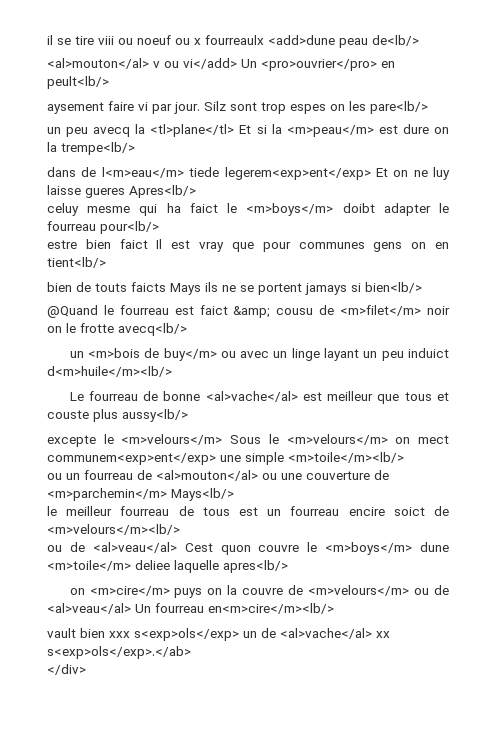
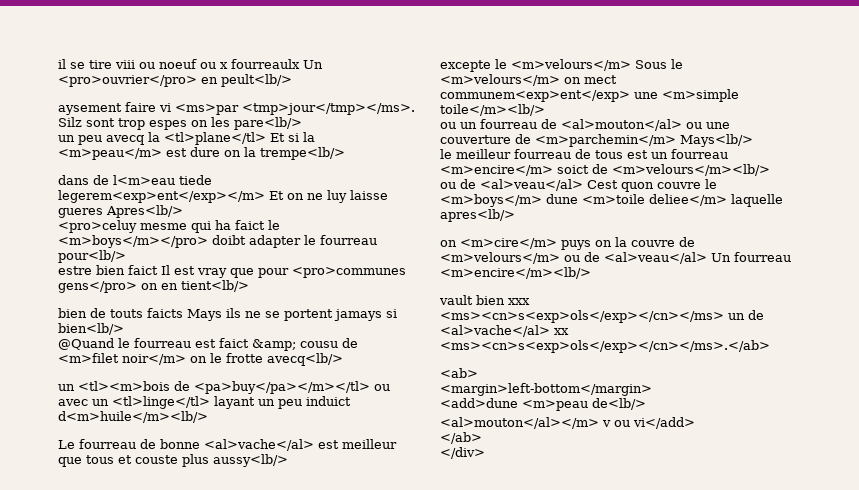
[268,35,419,48] [47,58,237,69] <add>dune peau de<lb/> // <al>mouton</al> v ou vi</add> -> (300, 64) none
[152,102,200,114] par jour. -> [175,103,415,115] <ms>par <tmp>jour</tmp></ms>.
[101,167,371,180] l<m>eau</m> tiede legerem<exp>ent</exp> -> [113,175,212,185] [58,190,265,203] l<m>eau tiede legerem<exp>ent</exp></m>
[47,203,79,216] celuy -> [58,220,137,233] <pro>celuy
[246,203,334,216] <m>boys</m> -> [58,235,208,248] <m>boys</m></pro>
[298,242,403,252] communes gens -> [292,267,406,278] [58,281,137,293] <pro>communes gens</pro>
[340,305,451,316] <m>filet</m> noir -> [58,353,186,365] <m>filet noir</m>
[87,348,217,361] <m>bois de buy</m> -> [78,381,370,394] <tl><m>bois de <pa>buy</pa></m></tl>
[291,348,320,361] linge -> [112,396,210,409] <tl>linge</tl>
[245,452,404,465] simple <m>toile</m><lb/> -> [662,89,739,102] [440,104,545,116] <m>simple toile</m><lb/>
[348,507,385,516] encire -> [440,165,553,176] <m>encire</m>
[47,560,170,571] <m>toile</m> deliee -> [582,194,727,206] <m>toile deliee</m>
[208,603,334,614] en<m>cire</m><lb/> -> [440,267,591,279] <m>encire</m><lb/>
[134,628,239,641] s<exp>ols</exp> -> [440,310,724,323] <ms><cn>s<exp>ols</exp></cn></ms>
[47,646,191,659] s<exp>ols</exp>.</ab> -> [440,340,770,353] [440,368,478,378] [440,383,652,396] [440,398,646,411] [440,417,695,429] [440,432,482,444] <ms><cn>s<exp>ols</exp></cn></ms>.</ab> // <ab> // <margin>left-bottom</margin> // <add>dune <m>peau de<lb/> // <al>mouton</al></m> v ou vi</add> // </ab>

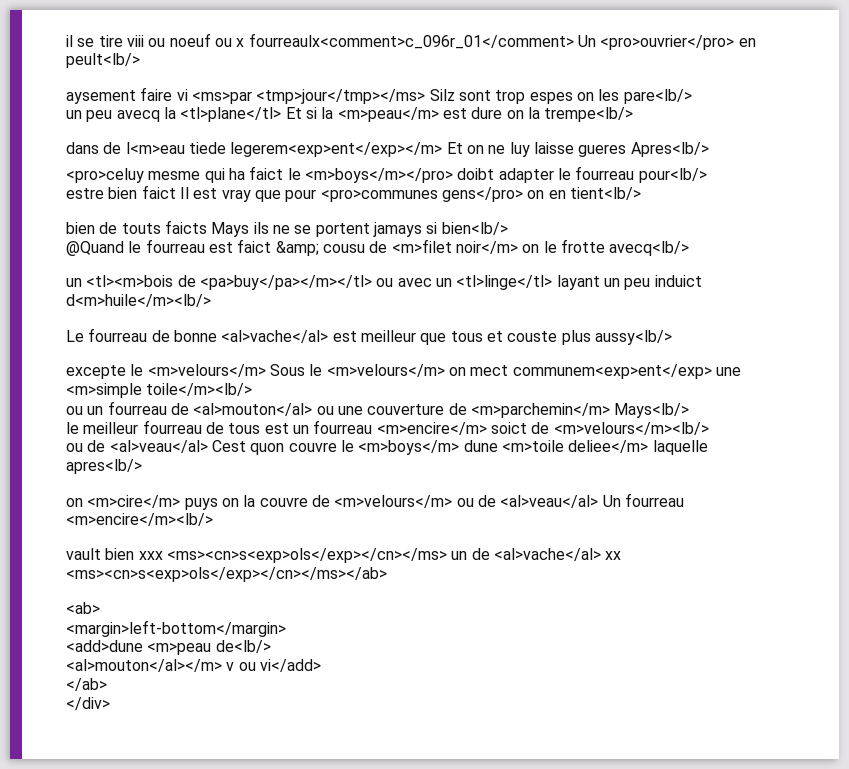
[231,59,300,69] fourreaulx -> [248,33,574,49] fourreaulx<comment>c_096r_01</comment>
[242,103,415,115] <tmp>jour</tmp></ms>. -> [256,89,426,104] <tmp>jour</tmp></ms>
[440,340,770,353] <ms><cn>s<exp>ols</exp></cn></ms>.</ab> -> [66,567,387,582] <ms><cn>s<exp>ols</exp></cn></ms></ab>

